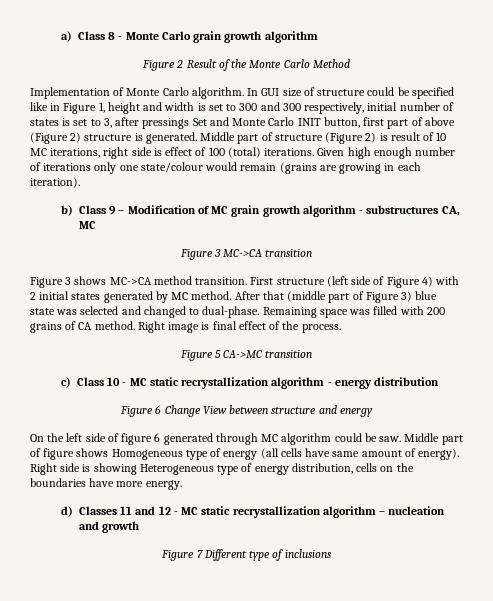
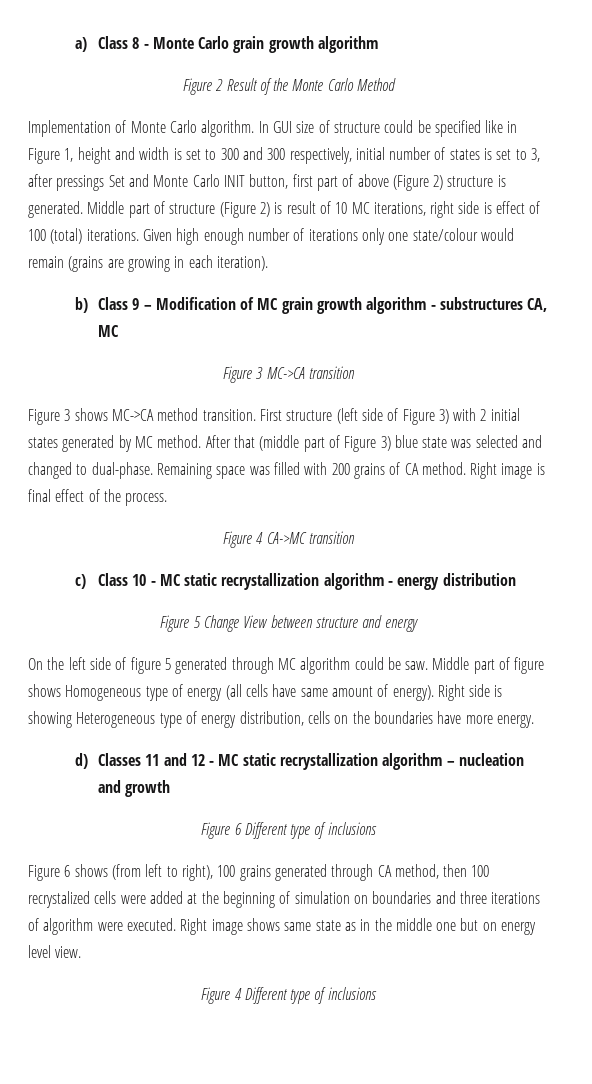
[421,276,433,287] 4) -> [438,409,449,424] 3)
[214,350,221,358] 5 -> [256,532,264,544] 4
[155,405,162,414] 6 -> [193,616,201,628] 5
[154,433,161,442] 6 -> [164,658,171,670] 5
[196,549,332,561] 7 Different type of inclusions -> [234,822,377,839] [28,864,490,881] [28,891,541,908] [28,918,537,935] [28,945,82,958] [201,987,377,1004] 6 Different type of inclusions // Figure 6 shows (from left to right), 100 grains generated through CA method, then 100 recrystalized cells were added at the beginning of simulation on boundaries and three iterations of algorithm were executed. Right image shows same state as in the middle one but on energy level view. // Figure 4 Different type of inclusions

